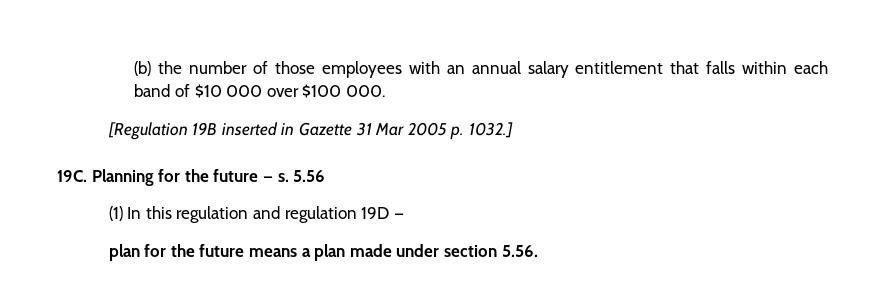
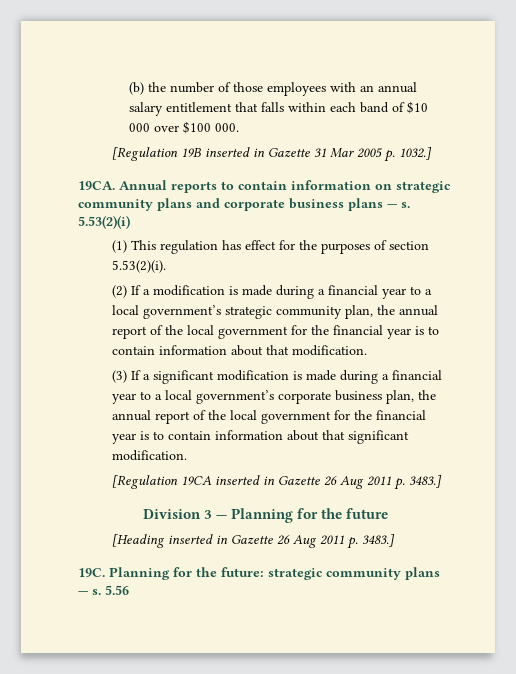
(513, 130) none -> [78,180,450,193] [78,198,410,211] [78,215,130,229] [112,240,430,254] [112,260,167,273] [112,285,433,299] [112,305,439,319] [112,325,440,339] [112,345,368,356] [112,370,443,384] [112,390,437,404] [112,410,427,424] [112,430,410,444] [112,450,188,461] [112,475,443,490] [142,508,389,523] [112,534,396,549] // 19CA. Annual reports to contain information on strategic community plans and corporate business plans — s. 5.53(2)(i) // (1) This regulation has effect for the purposes of section 5.53(2)(i). // (2) If a modification is made during a financial year to a local government’s strategic community plan, the annual report of the local government for the financial year is to contain information about that modification. // (3) If a significant modification is made during a financial year to a local government’s corporate business plan, the annual report of the local government for the financial year is to contain information about that significant modification. // [Regulation 19CA inserted in Gazette 26 Aug 2011 p. 3483.] // Division 3 — Planning for the future // [Heading inserted in Gazette 26 Aug 2011 p. 3483.]
[213,169,259,182] future -> [221,567,440,580] future: strategic community plans
[108,206,404,223] [108,244,538,261] // (1) In this regulation and regulation 19D — // plan for the future means a plan made under section 5.56. -> (129, 590) none

